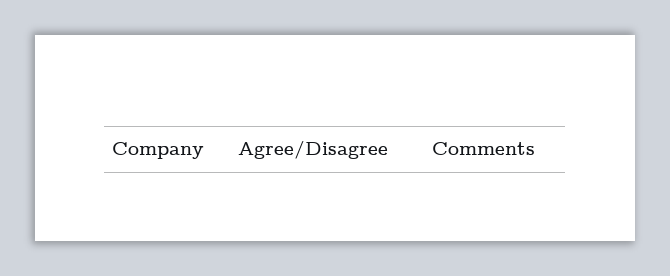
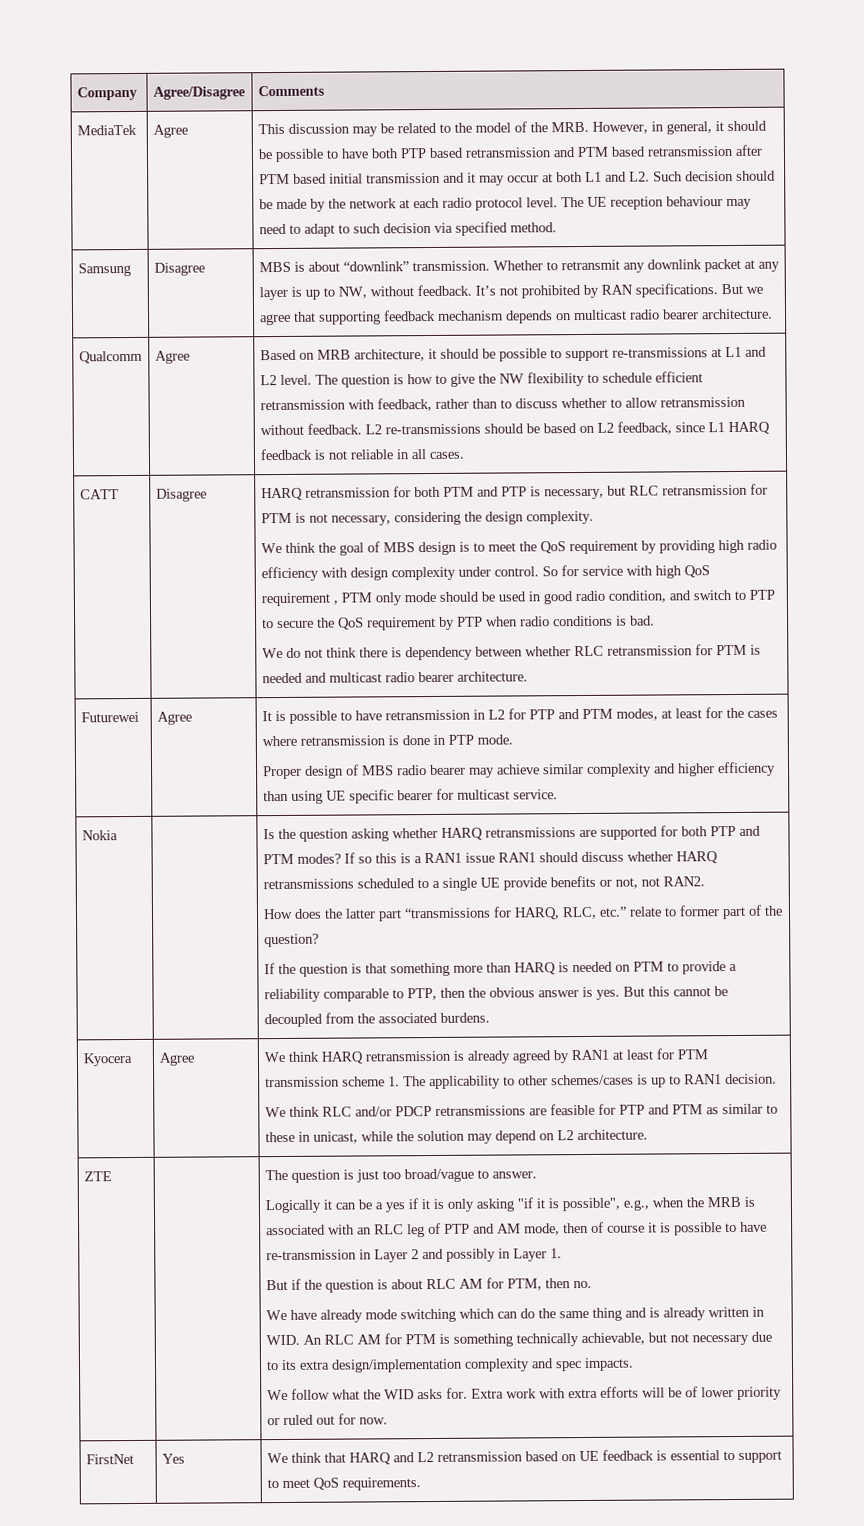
(535, 148) none -> [76,124,137,136] [152,124,188,138] [257,120,767,137] [257,144,762,163] [258,170,776,186] [258,196,752,212] [258,221,557,237] [77,262,131,277] [153,262,205,276] [258,258,780,273] [258,283,763,301] [259,308,773,326] [78,350,143,364] [154,350,190,364] [259,346,767,362] [259,371,703,388] [259,396,746,412] [259,421,770,436] [259,448,464,461] [79,489,119,500] [155,488,207,502] [260,483,768,501] [260,510,594,526] [260,539,777,556] [260,565,710,582] [260,589,775,607] [261,615,655,631] [261,644,761,661] [261,671,528,684] [80,711,139,723] [156,711,192,725] [261,707,778,724] [261,734,513,747] [262,761,776,780] [262,788,558,804] [81,830,118,841] [262,825,761,842] [262,851,718,865] [262,875,705,891] [262,904,783,922] [263,933,319,948] [263,961,737,977] [263,986,728,1003] [263,1012,490,1028] [82,1052,133,1067] [158,1052,195,1066] [263,1048,708,1064] [264,1073,777,1090] [264,1103,778,1118] [264,1129,648,1144] [83,1171,112,1182] [264,1168,537,1183] [264,1196,755,1214] [265,1221,767,1238] [265,1248,562,1263] [265,1277,592,1293] [265,1306,765,1323] [265,1331,772,1347] [265,1357,634,1373] [266,1386,782,1401] [266,1413,388,1426] [85,1453,134,1465] [161,1453,185,1464] [266,1449,782,1465] [266,1477,421,1491] // MediaTek | Agree | This discussion may be related to the model of the MRB. However, in general, it should be possible to have both PTP based retransmission and PTM based retransmission after PTM based initial transmission and it may occur at both L1 and L2. Such decision should be made by the network at each radio protocol level. The UE reception behaviour may need to adapt to such decision via specified method. // Samsung | Disagree | MBS is about “downlink” transmission. Whether to retransmit any downlink packet at any layer is up to NW, without feedback. It’s not prohibited by RAN specifications. But we agree that supporting feedback mechanism depends on multicast radio bearer architecture. // Qualcomm | Agree | Based on MRB architecture, it should be possible to support re-transmissions at L1 and L2 level. The question is how to give the NW flexibility to schedule efficient retransmission with feedback, rather than to discuss whether to allow retransmission without feedback. L2 re-transmissions should be based on L2 feedback, since L1 HARQ feedback is not reliable in all cases. // CATT | Disagree | HARQ retransmission for both PTM and PTP is necessary, but RLC retransmission for PTM is not necessary, considering the design complexity. // We think the goal of MBS design is to meet the QoS requirement by providing high radio efficiency with design complexity under control. So for service with high QoS requirement , PTM only mode should be used in good radio condition, and switch to PTP to secure the QoS requirement by PTP when radio conditions is bad. // We do not think there is dependency between whether RLC retransmission for PTM is needed and multicast radio bearer architecture. // Futurewei | Agree | It is possible to have retransmission in L2 for PTP and PTM modes, at least for the cases where retransmission is done in PTP mode. // Proper design of MBS radio bearer may achieve similar complexity and higher efficiency than using UE specific bearer for multicast service. // Nokia | | Is the question asking whether HARQ retransmissions are supported for both PTP and PTM modes? If so this is a RAN1 issue RAN1 should discuss whether HARQ retransmissions scheduled to a single UE provide benefits or not, not RAN2. // How does the latter part “transmissions for HARQ, RLC, etc.” relate to former part of the question? // If the question is that something more than HARQ is needed on PTM to provide a reliability comparable to PTP, then the obvious answer is yes. But this cannot be decoupled from the associated burdens. // Kyocera | Agree | We think HARQ retransmission is already agreed by RAN1 at least for PTM transmission scheme 1. The applicability to other schemes/cases is up to RAN1 decision. // We think RLC and/or PDCP retransmissions are feasible for PTP and PTM as similar to these in unicast, while the solution may depend on L2 architecture. // ZTE | | The question is just too broad/vague to answer. // Logically it can be a yes if it is only asking "if it is possible", e.g., when the MRB is associated with an RLC leg of PTP and AM mode, then of course it is possible to have re-transmission in Layer 2 and possibly in Layer 1. // But if the question is about RLC AM for PTM, then no. // We have already mode switching which can do the same thing and is already written in WID. An RLC AM for PTM is something technically achievable, but not necessary due to its extra design/implementation complexity and spec impacts. // We follow what the WID asks for. Extra work with extra efforts will be of lower priority or ruled out for now. // FirstNet | Yes | We think that HARQ and L2 retransmission based on UE feedback is essential to support to meet QoS requirements.

